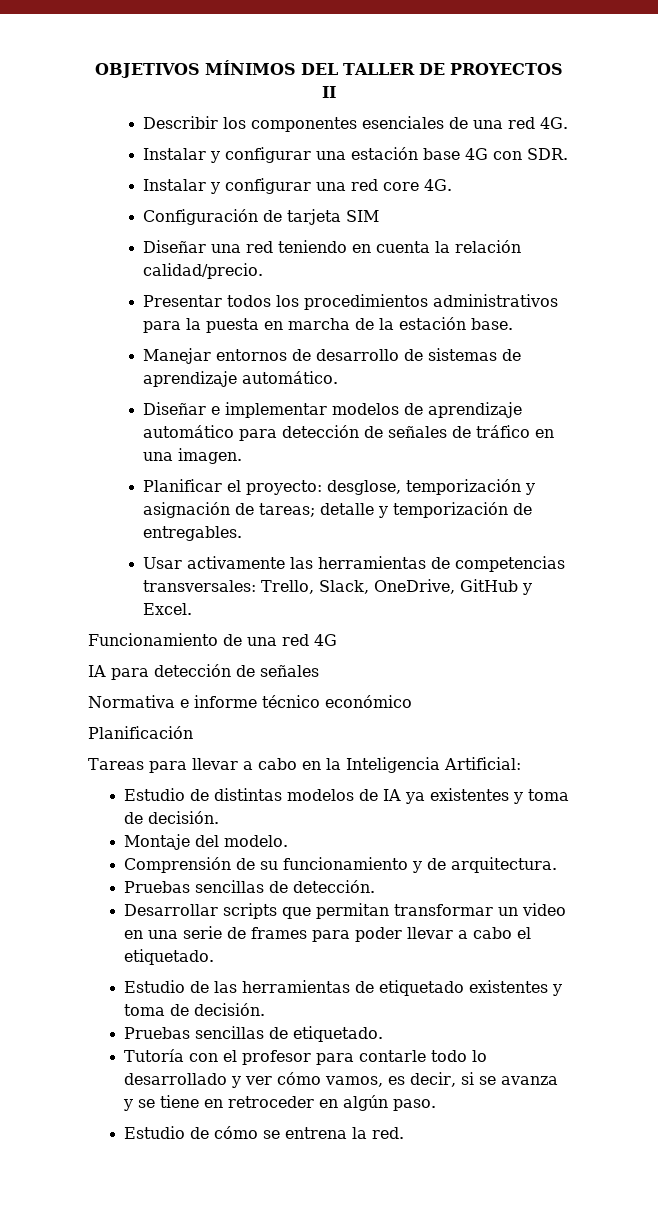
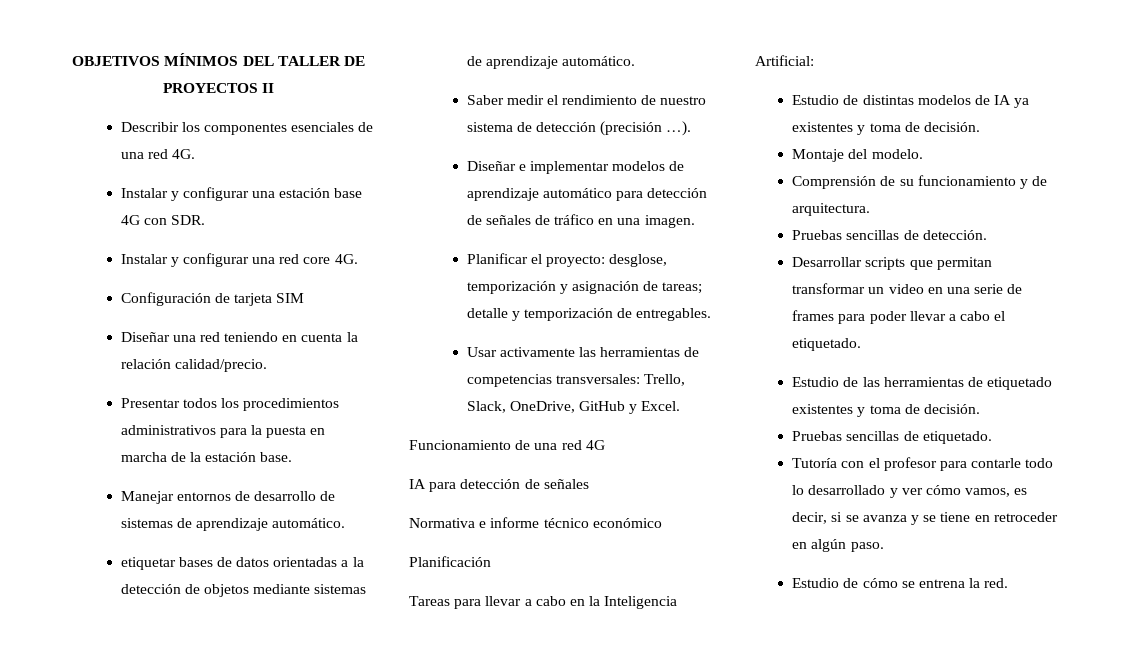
(339, 377) none -> [120,557,364,570] [120,584,367,597] [466,56,635,69] [466,95,707,105] [466,121,692,136] // etiquetar bases de datos orientadas a la detección de objetos mediante sistemas de aprendizaje automático. // Saber medir el rendimiento de nuestro sistema de detección (precisión …).

